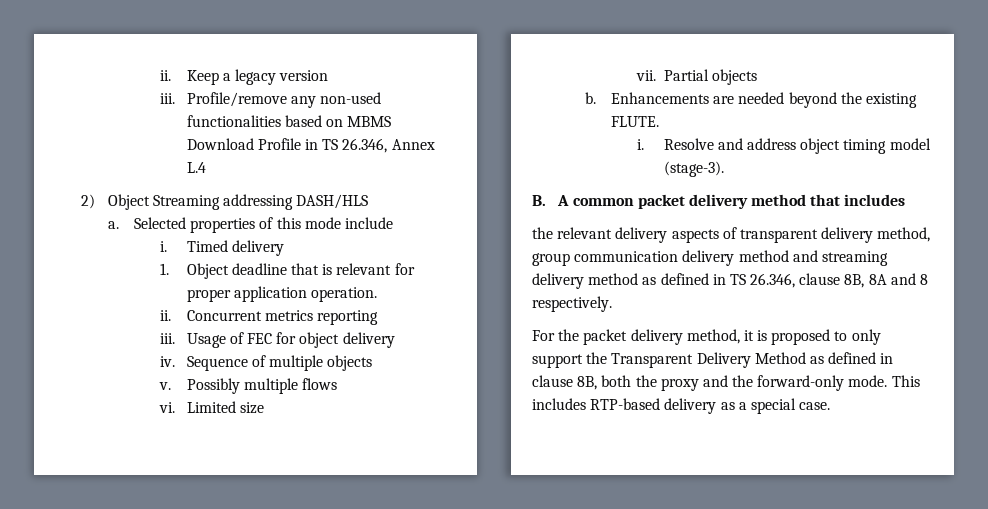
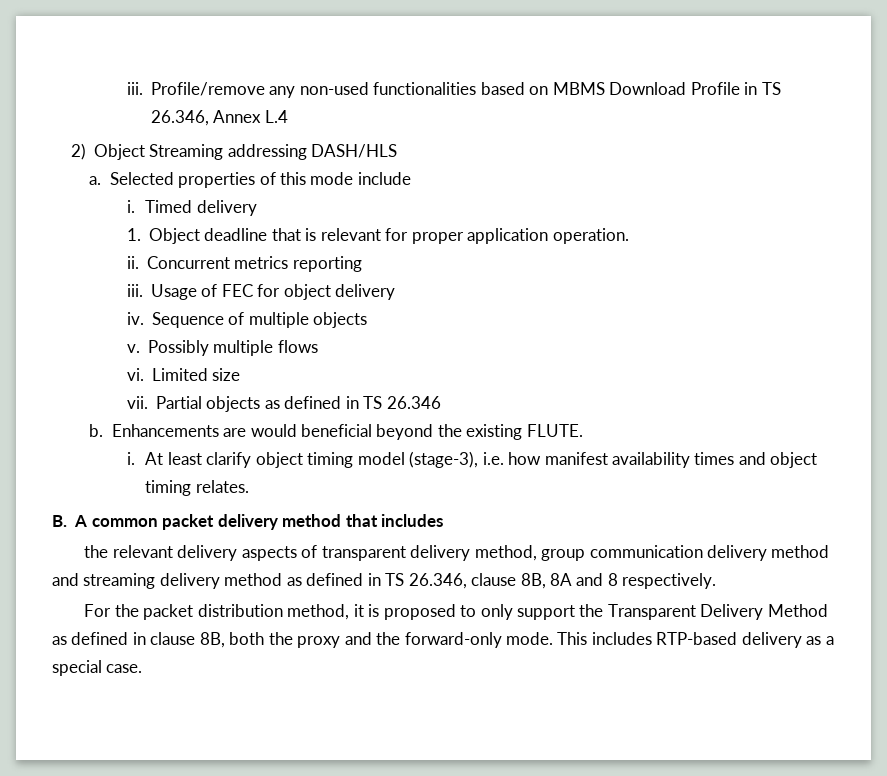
[160,69,329,85] ii. Keep a legacy version // -> (126, 88) none
(758, 77) none -> [264,396,441,409] as defined in TS 26.346
[738,92,785,104] needed -> [250,424,373,437] would beneficial
[663,138,931,154] [663,161,724,177] Resolve and address object timing model (stage-3). -> [145,451,818,468] [145,480,249,496] At least clarify object timing model (stage-3), i.e. how manifest availability times and object timing relates.
[630,329,683,345] delivery -> [197,604,283,617] distribution

